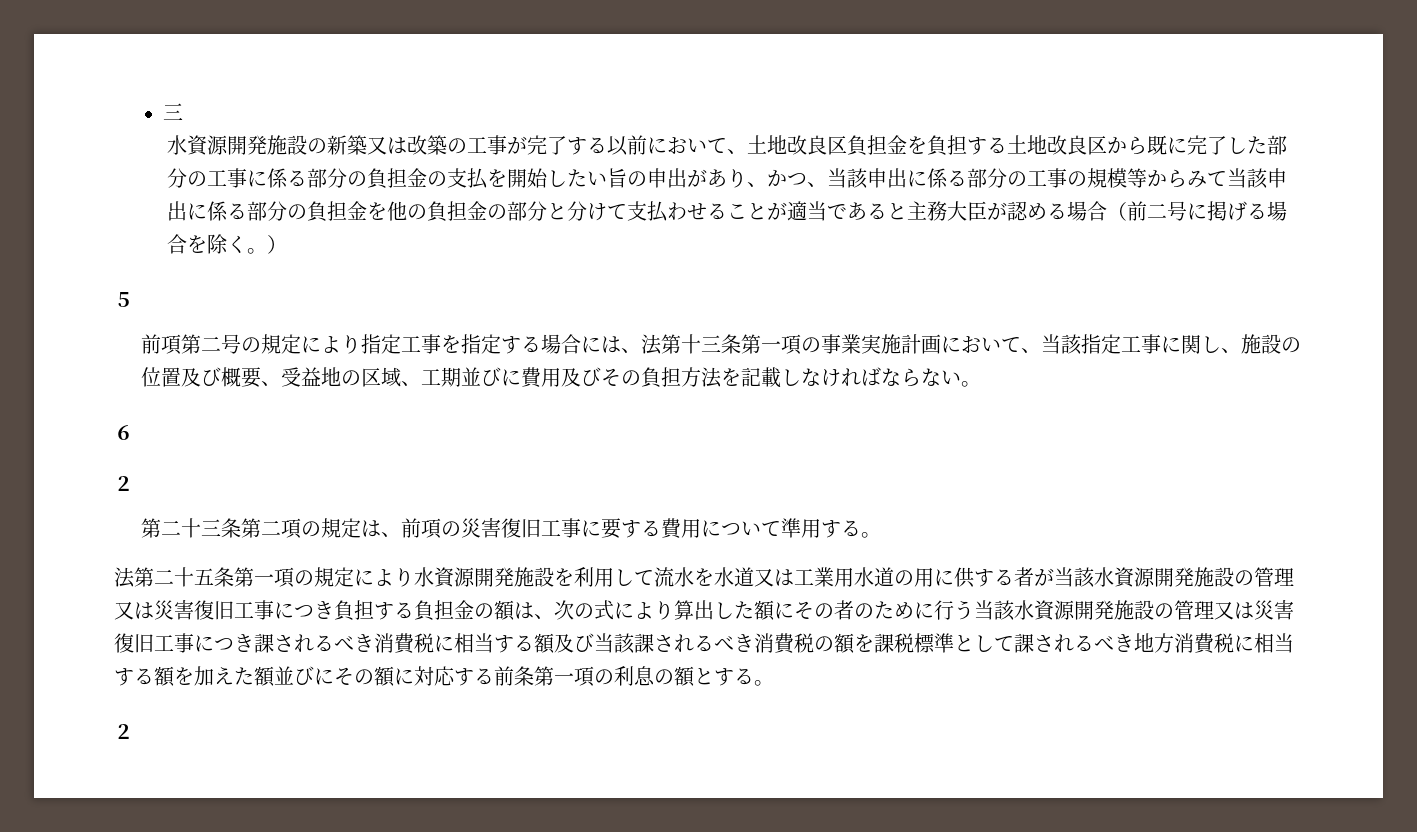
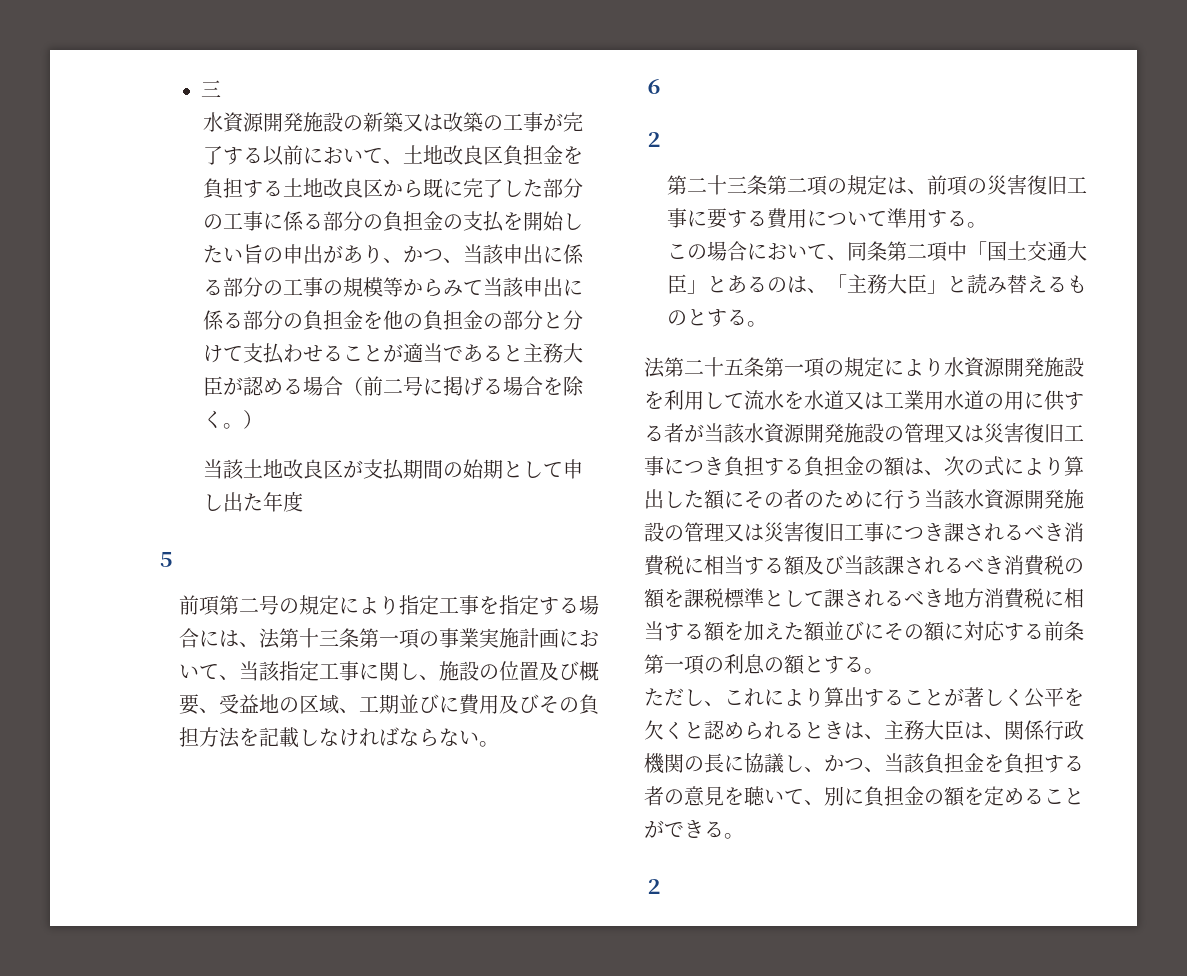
(288, 244) none -> [202,459,583,480] [202,491,303,512] // 当該土地改良区が支払期間の始期として申し出た年度
(881, 535) none -> [667,241,1088,262] [667,274,1088,294] [667,309,768,327] // この場合において、同条第二項中「国土交通大臣」とあるのは、「主務大臣」と読み替えるものとする。
(774, 683) none -> [644,687,1084,708] [644,720,1084,740] [644,753,1084,774] [644,786,1084,807] [644,820,744,839] // ただし、これにより算出することが著しく公平を欠くと認められるときは、主務大臣は、関係行政機関の長に協議し、かつ、当該負担金を負担する者の意見を聴いて、別に負担金の額を定めることができる。

